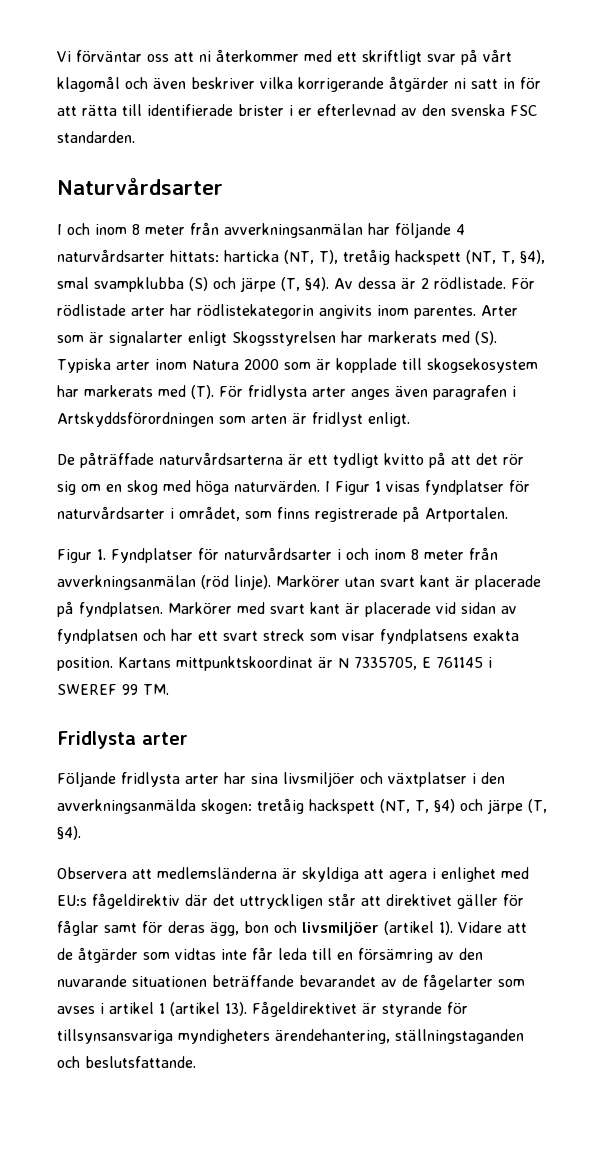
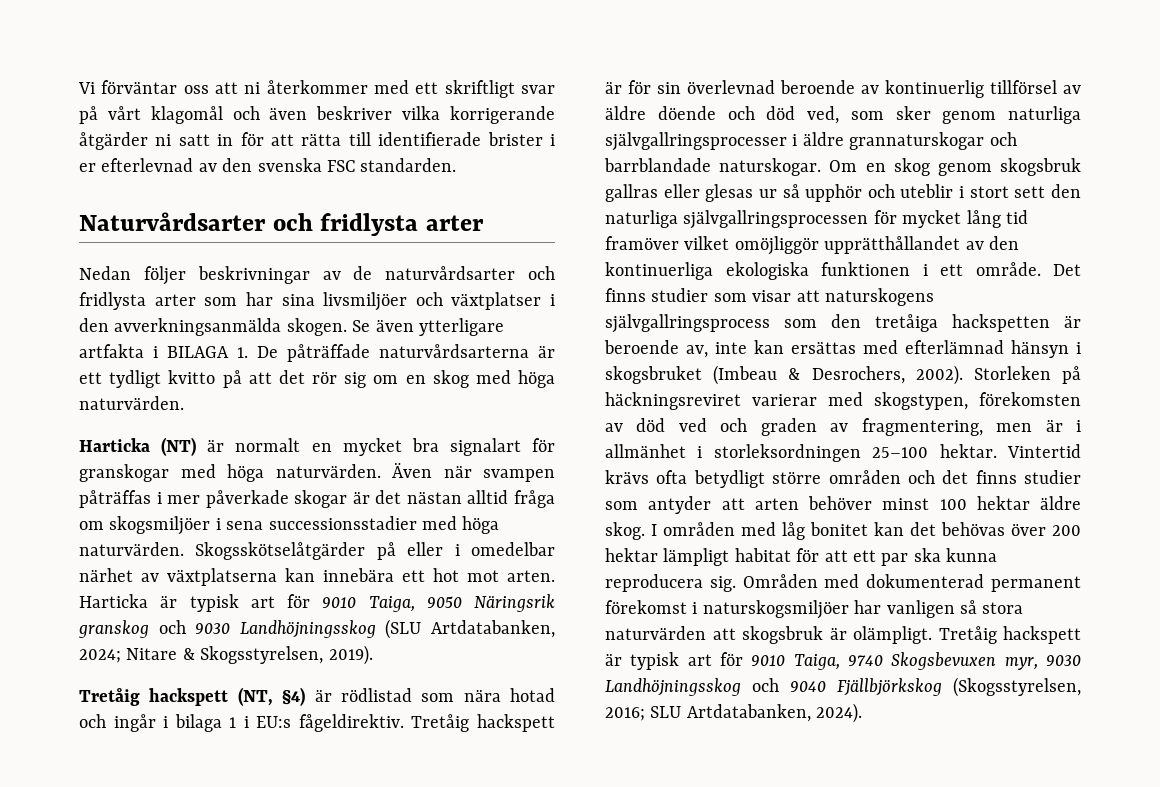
[57,222,465,238] [57,249,545,265] [57,277,535,292] [57,304,518,319] [57,331,497,346] [57,358,538,373] [57,385,516,400] [57,412,410,427] // I och inom 8 meter från avverkningsanmälan har följande 4 naturvårdsarter hittats: harticka (NT, T), tretåig hackspett (NT, T, §4), smal svampklubba (S) och järpe (T, §4). Av dessa är 2 rödlistade. För rödlistade arter har rödlistekategorin angivits inom parentes. Arter som är signalarter enligt Skogsstyrelsen har markerats med (S). Typiska arter inom Natura 2000 som är kopplade till skogsekosystem har markerats med (T). För fridlysta arter anges även paragrafen i Artskyddsförordningen som arten är fridlyst enligt. // -> [272,213,484,236] [79,266,555,285] [79,292,555,311] [79,318,504,336] [79,344,248,358] och fridlysta arter // Nedan följer beskrivningar av de naturvårdsarter och fridlysta arter som har sina livsmiljöer och växtplatser i den avverkningsanmälda skogen. Se även ytterligare artfakta i BILAGA 1.
[325,480,530,495] [57,506,508,522] [57,547,498,563] [57,575,541,590] [57,601,517,617] [57,629,519,644] [57,656,492,671] [57,684,169,695] [57,731,188,749] [57,772,505,787] [57,798,547,814] [57,826,81,840] [57,867,529,882] [57,893,524,909] [57,920,527,936] [57,947,483,963] [57,974,525,990] [57,1001,468,1017] [57,1029,524,1044] [57,1056,196,1068] I Figur 1 visas fyndplatser för naturvårdsarter i området, som finns registrerade på Artportalen. // Figur 1. Fyndplatser för naturvårdsarter i och inom 8 meter från avverkningsanmälan (röd linje). Markörer utan svart kant är placerade på fyndplatsen. Markörer med svart kant är placerade vid sidan av fyndplatsen och har ett svart streck som visar fyndplatsens exakta position. Kartans mittpunktskoordinat är N 7335705, E 761145 i SWEREF 99 TM. // Fridlysta arter // Följande fridlysta arter har sina livsmiljöer och växtplatser i den avverkningsanmälda skogen: tretåig hackspett (NT, T, §4) och järpe (T, §4). // Observera att medlemsländerna är skyldiga att agera i enlighet med EU:s fågeldirektiv där det uttryckligen står att direktivet gäller för fåglar samt för deras ägg, bon och livsmiljöer (artikel 1). Vidare att de åtgärder som vidtas inte får leda till en försämring av den nuvarande situationen beträffande bevarandet av de fågelarter som avses i artikel 1 (artikel 13). Fågeldirektivet är styrande för tillsynsansvariga myndigheters ärendehantering, ställningstaganden och beslutsfattande. -> [79,437,555,456] [79,462,555,482] [79,490,555,508] [79,516,500,535] [79,542,555,560] [79,568,555,586] [79,594,555,612] [78,619,555,639] [79,645,373,665] [79,687,555,706] [79,714,555,732] [605,80,1081,98] [605,106,1081,124] [605,132,1017,151] [604,158,1081,176] [605,184,1081,202] [605,210,1028,229] [605,236,1019,255] [605,262,1081,280] [605,288,934,306] [605,314,1081,333] [604,340,1081,358] [605,365,1081,385] [605,392,1081,410] [605,418,1081,436] [605,444,1081,462] [605,470,1081,488] [605,496,1081,514] [605,522,1081,540] [605,548,998,566] [605,574,1081,592] [605,600,1024,619] [605,626,1081,644] [605,652,1081,670] [605,677,1081,697] [605,703,863,723] // Harticka (NT) är normalt en mycket bra signalart för granskogar med höga naturvärden. Även när svampen påträffas i mer påverkade skogar är det nästan alltid fråga om skogsmiljöer i sena successionsstadier med höga naturvärden. Skogsskötselåtgärder på eller i omedelbar närhet av växtplatserna kan innebära ett hot mot arten. Harticka är typisk art för 9010 Taiga, 9050 Näringsrik granskog och 9030 Landhöjningsskog (SLU Artdatabanken, 2024; Nitare & Skogsstyrelsen, 2019). // Tretåig hackspett (NT, §4) är rödlistad som nära hotad och ingår i bilaga 1 i EU:s fågeldirektiv. Tretåig hackspett är för sin överlevnad beroende av kontinuerlig tillförsel av äldre döende och död ved, som sker genom naturliga självgallringsprocesser i äldre grannaturskogar och barrblandade naturskogar. Om en skog genom skogsbruk gallras eller glesas ur så upphör och uteblir i stort sett den naturliga självgallringsprocessen för mycket lång tid framöver vilket omöjliggör upprätthållandet av den kontinuerliga ekologiska funktionen i ett område. Det finns studier som visar att naturskogens självgallringsprocess som den tretåiga hackspetten är beroende av, inte kan ersättas med efterlämnad hänsyn i skogsbruket (Imbeau & Desrochers, 2002). Storleken på häckningsreviret varierar med skogstypen, förekomsten av död ved och graden av fragmentering, men är i allmänhet i storleksordningen 25–100 hektar. Vintertid krävs ofta betydligt större områden och det finns studier som antyder att arten behöver minst 100 hektar äldre skog. I områden med låg bonitet kan det behövas över 200 hektar lämpligt habitat för att ett par ska kunna reproducera sig. Områden med dokumenterad permanent förekomst i naturskogsmiljöer har vanligen så stora naturvärden att skogsbruk är olämpligt. Tretåig hackspett är typisk art för 9010 Taiga, 9740 Skogsbevuxen myr, 9030 Landhöjningsskog och 9040 Fjällbjörkskog (Skogsstyrelsen, 2016; SLU Artdatabanken, 2024).

